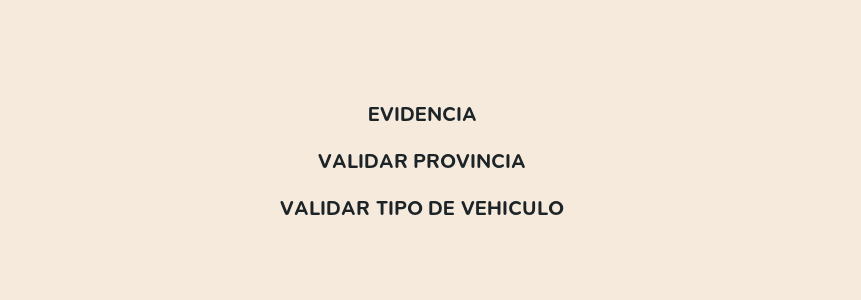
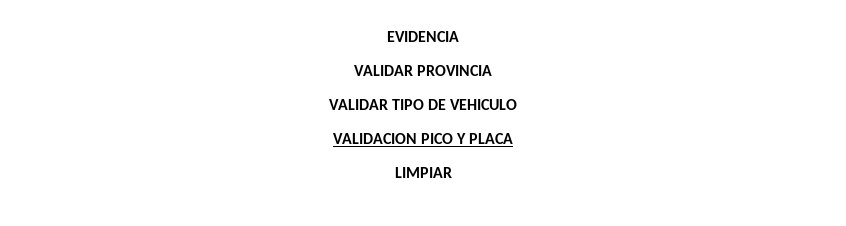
(564, 208) none -> [332,133,514,144] [394,167,452,178] // VALIDACION PICO Y PLACA // LIMPIAR

